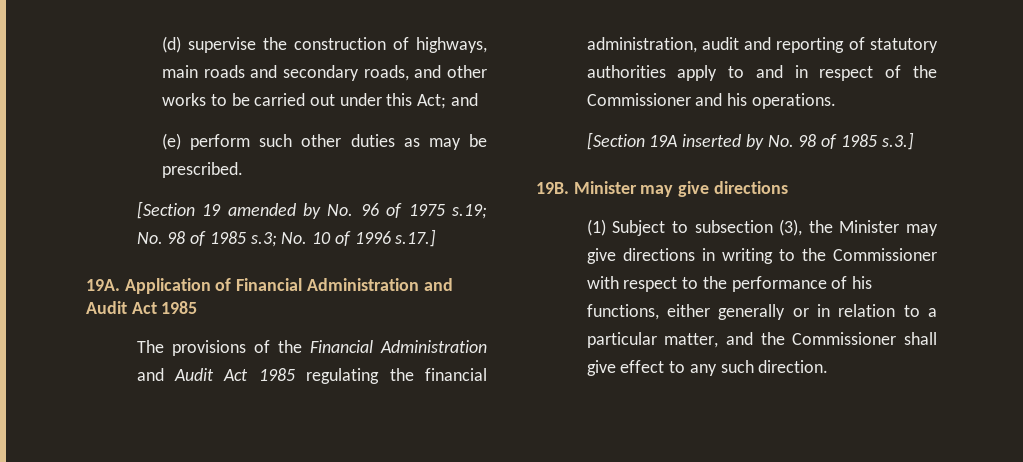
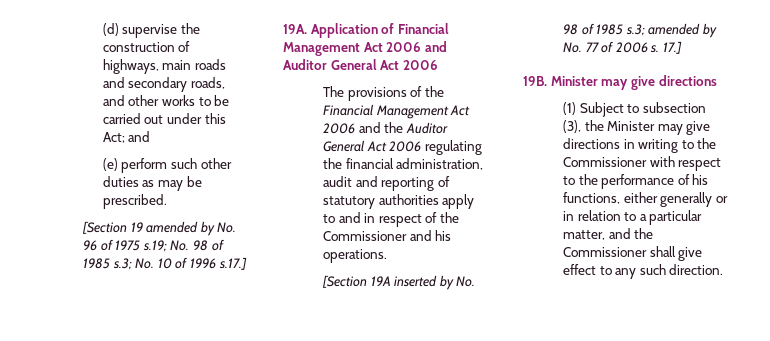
[306,278,453,291] [86,301,198,314] Administration and Audit Act 1985 -> [283,41,447,56] [283,59,438,70] Management Act 2006 and Auditor General Act 2006
[380,340,487,353] [136,368,295,381] Administration and Audit Act 1985 -> [375,105,471,119] [322,122,448,134] [322,140,422,152] Management Act 2006 and the Auditor General Act 2006
[881,132,914,150] s.3.] -> [625,23,718,38] [562,41,683,54] s.3; amended by No. 77 of 2006 s. 17.]

